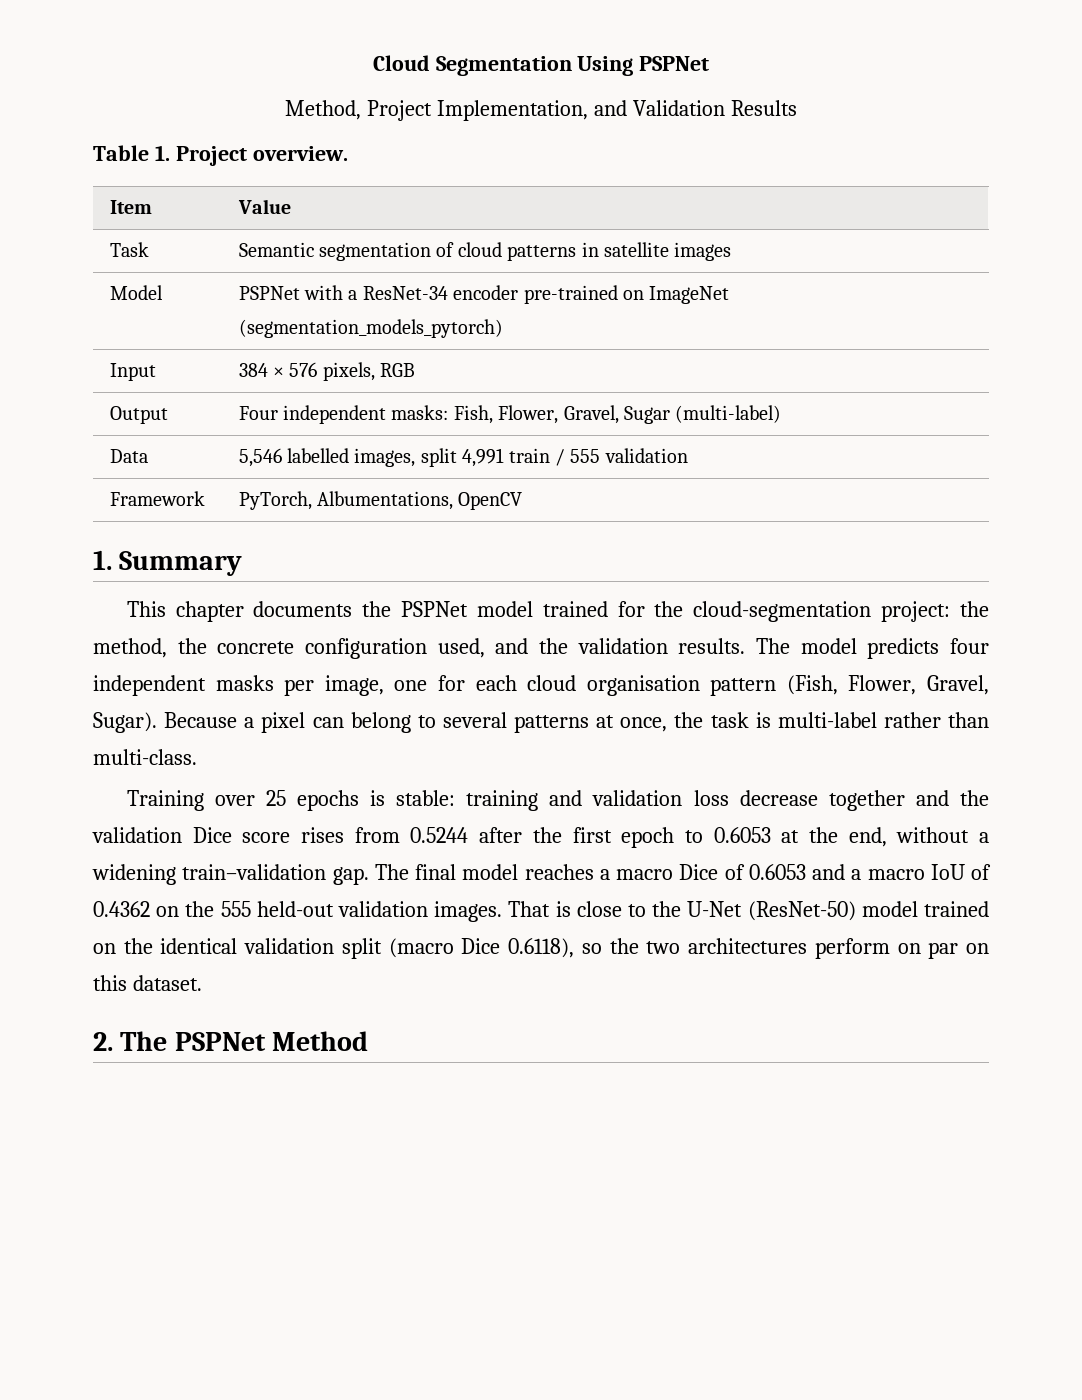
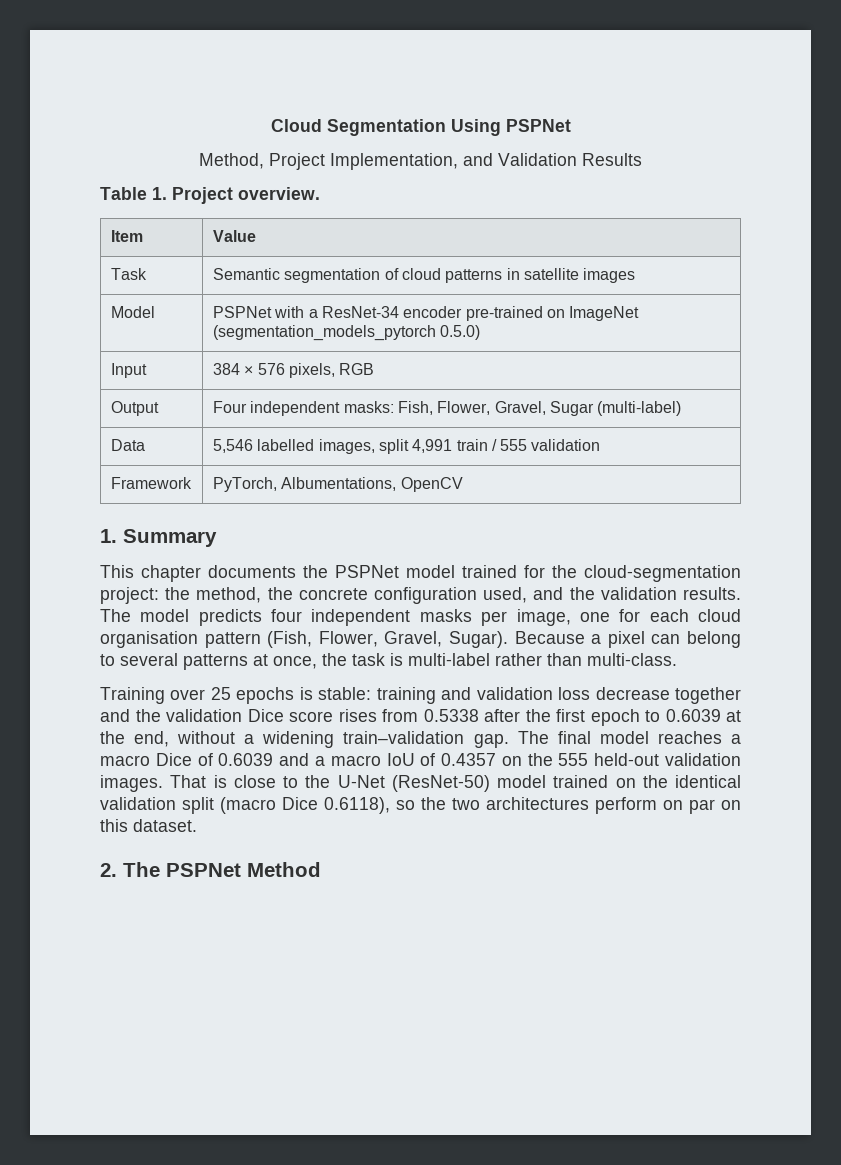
[238,319,503,338] (segmentation_models_pytorch) -> [212,325,481,341] (segmentation_models_pytorch 0.5.0)
[410,827,469,843] 0.5244 -> [423,709,479,722] 0.5338
[713,827,771,843] 0.6053 -> [665,709,721,722] 0.6039
[748,864,806,880] 0.6053 -> [218,753,274,766] 0.6039
[93,901,150,917] 0.4362 -> [441,753,497,766] 0.4357

